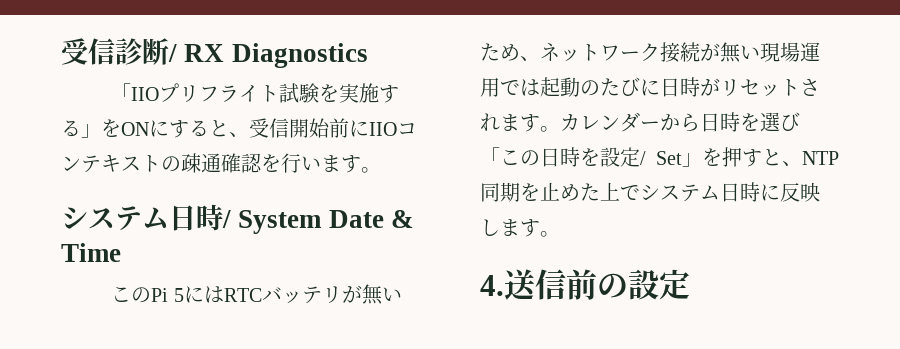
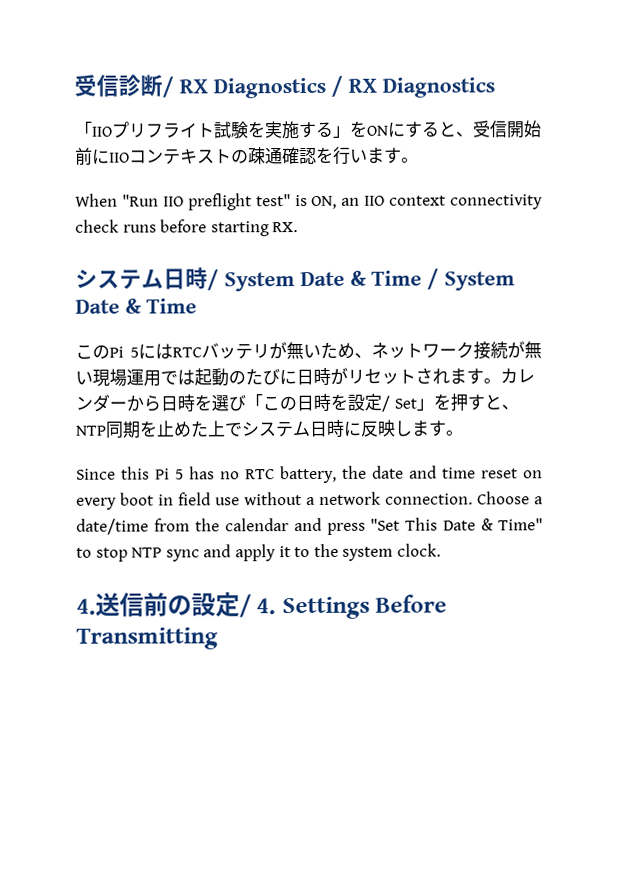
(368, 55) none -> [331,75,495,98] / RX Diagnostics
(381, 170) none -> [75,193,543,211] [75,219,299,237] // When "Run IIO preflight test" is ON, an IIO context connectivity check runs before starting RX.
(121, 252) none -> [427,268,515,291] [75,298,197,314] / System Date & Time
(560, 234) none -> [76,465,543,484] [76,491,543,510] [76,517,543,535] [76,543,441,562] // Since this Pi 5 has no RTC battery, the date and time reset on every boot in field use without a network connection. Choose a date/time from the calendar and press "Set This Date & Time" to stop NTP sync and apply it to the system clock.
(690, 284) none -> [239,594,448,620] [76,627,218,650] / 4. Settings Before Transmitting

